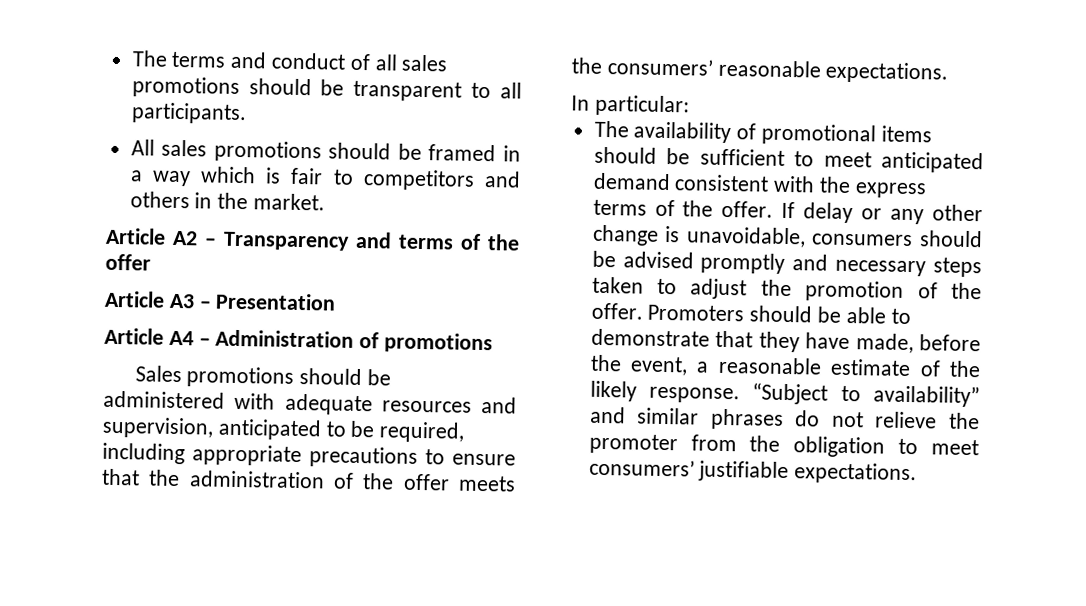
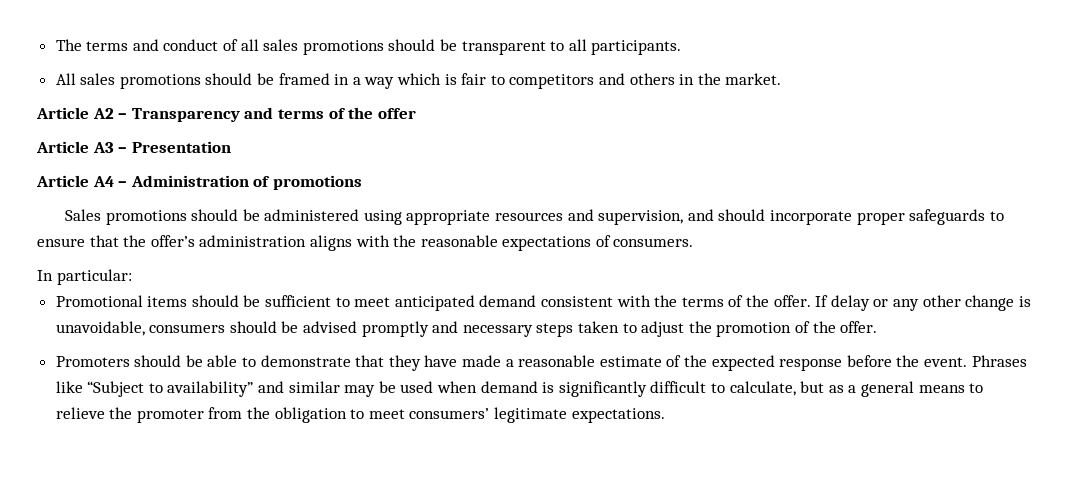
[234,392,373,416] with adequate -> [363,210,491,225] using appropriate
[217,418,466,443] [102,442,516,468] [101,468,516,492] [571,57,949,84] [571,94,690,117] [593,120,877,146] anticipated to be required, including appropriate precautions to ensure that the administration of the offer meets the consumers’ reasonable expectations. // In particular: // The availability of promotional -> [687,209,1004,225] [37,235,694,251] [37,269,132,285] [55,295,143,307] and should incorporate proper safeguards to ensure that the offer’s administration aligns with the reasonable expectations of consumers. // In particular: // Promotional
[854,182,927,199] express -> (678, 301) none
(644, 311) none -> (878, 327) //
[855,333,981,354] [589,354,689,376] made, before the event, -> [462,355,502,367] made
[589,380,740,404] likely response. -> [711,355,1027,371] [55,381,83,393] expected response before the event. Phrases like
[709,408,864,430] phrases do not -> [344,381,984,397] may be used when demand is significantly difficult to calculate, but as a general means to
[698,460,790,483] justifiable -> [494,407,568,423] legitimate

